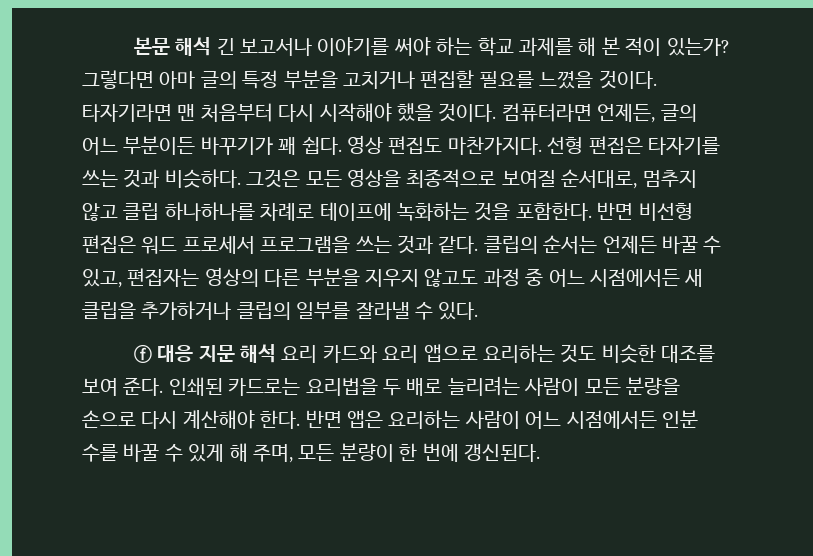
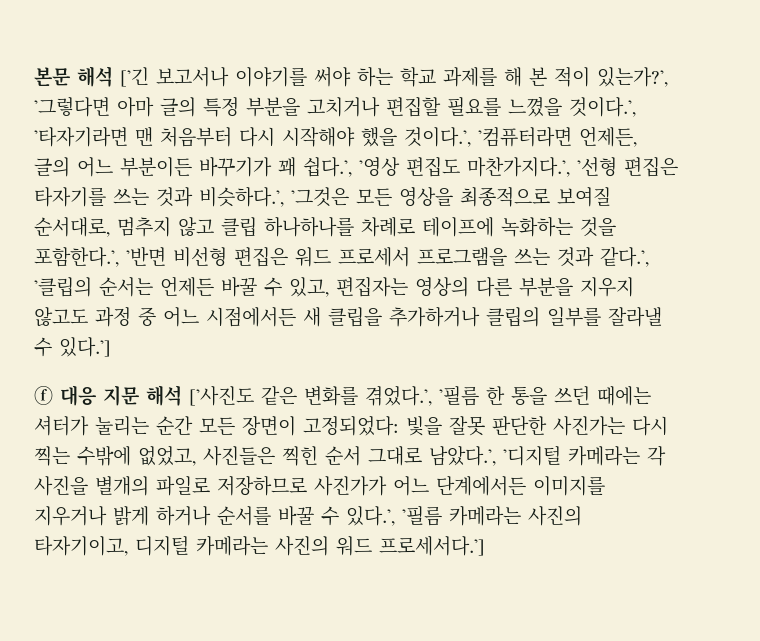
[216,38,235,55] 긴 -> [120,67,149,87] ['긴
[666,38,729,56] [82,70,154,89] 있는가? 그렇다면 -> [597,67,668,87] [34,97,110,117] 있는가?', '그렇다면
[598,70,657,89] [82,104,172,122] 것이다. 타자기라면 -> [569,97,636,117] [34,127,128,147] 것이다.', '타자기라면
[438,103,592,122] 것이다. 컴퓨터라면 -> [404,127,572,147] 것이다.', '컴퓨터라면
[301,135,584,155] 쉽다. 영상 편집도 마찬가지다. 선형 -> [303,157,617,177] 쉽다.', '영상 편집도 마찬가지다.', '선형
[164,169,301,188] 비슷하다. 그것은 -> [199,187,349,207] 비슷하다.', '그것은
[515,202,634,221] 포함한다. 반면 -> [34,247,166,267] 포함한다.', '반면
[438,236,538,254] 같다. 클립의 -> [600,247,649,267] [34,277,92,297] 같다.', '클립의
[438,302,479,320] 있다. -> [59,337,111,357] 있다.']
[281,344,716,363] [82,376,680,396] [82,410,698,429] [82,443,540,463] 요리 카드와 요리 앱으로 요리하는 것도 비슷한 대조를 보여 준다. 인쇄된 카드로는 요리법을 두 배로 늘리려는 사람이 모든 분량을 손으로 다시 계산해야 한다. 반면 앱은 요리하는 사람이 어느 시점에서든 인분 수를 바꿀 수 있게 해 주며, 모든 분량이 한 번에 갱신된다. -> [189,385,651,406] [34,416,668,436] [34,446,666,466] [34,476,605,496] [34,505,582,526] [34,536,485,556] ['사진도 같은 변화를 겪었다.', '필름 한 통을 쓰던 때에는 셔터가 눌리는 순간 모든 장면이 고정되었다: 빛을 잘못 판단한 사진가는 다시 찍는 수밖에 없었고, 사진들은 찍힌 순서 그대로 남았다.', '디지털 카메라는 각 사진을 별개의 파일로 저장하므로 사진가가 어느 단계에서든 이미지를 지우거나 밝게 하거나 순서를 바꿀 수 있다.', '필름 카메라는 사진의 타자기이고, 디지털 카메라는 사진의 워드 프로세서다.']

